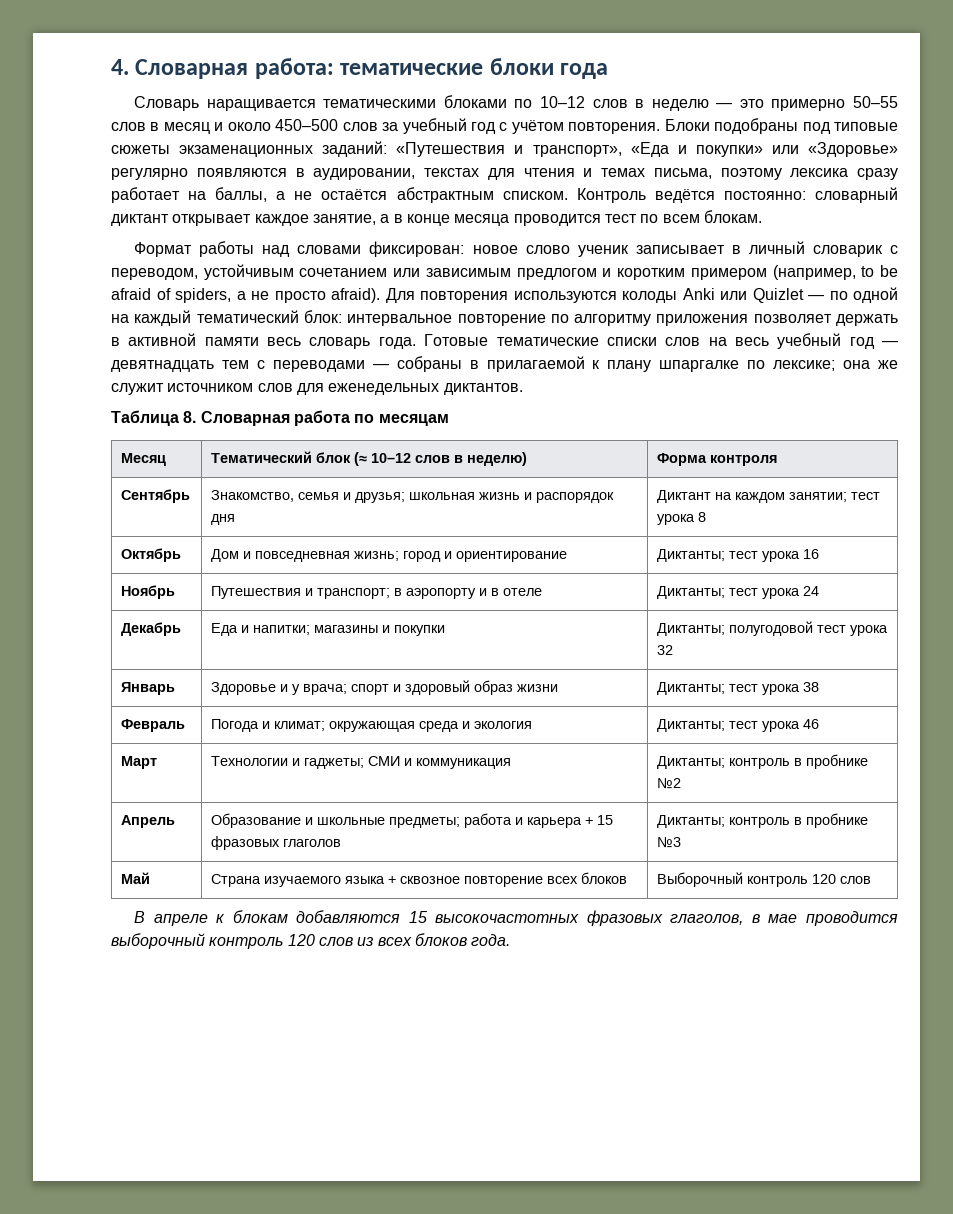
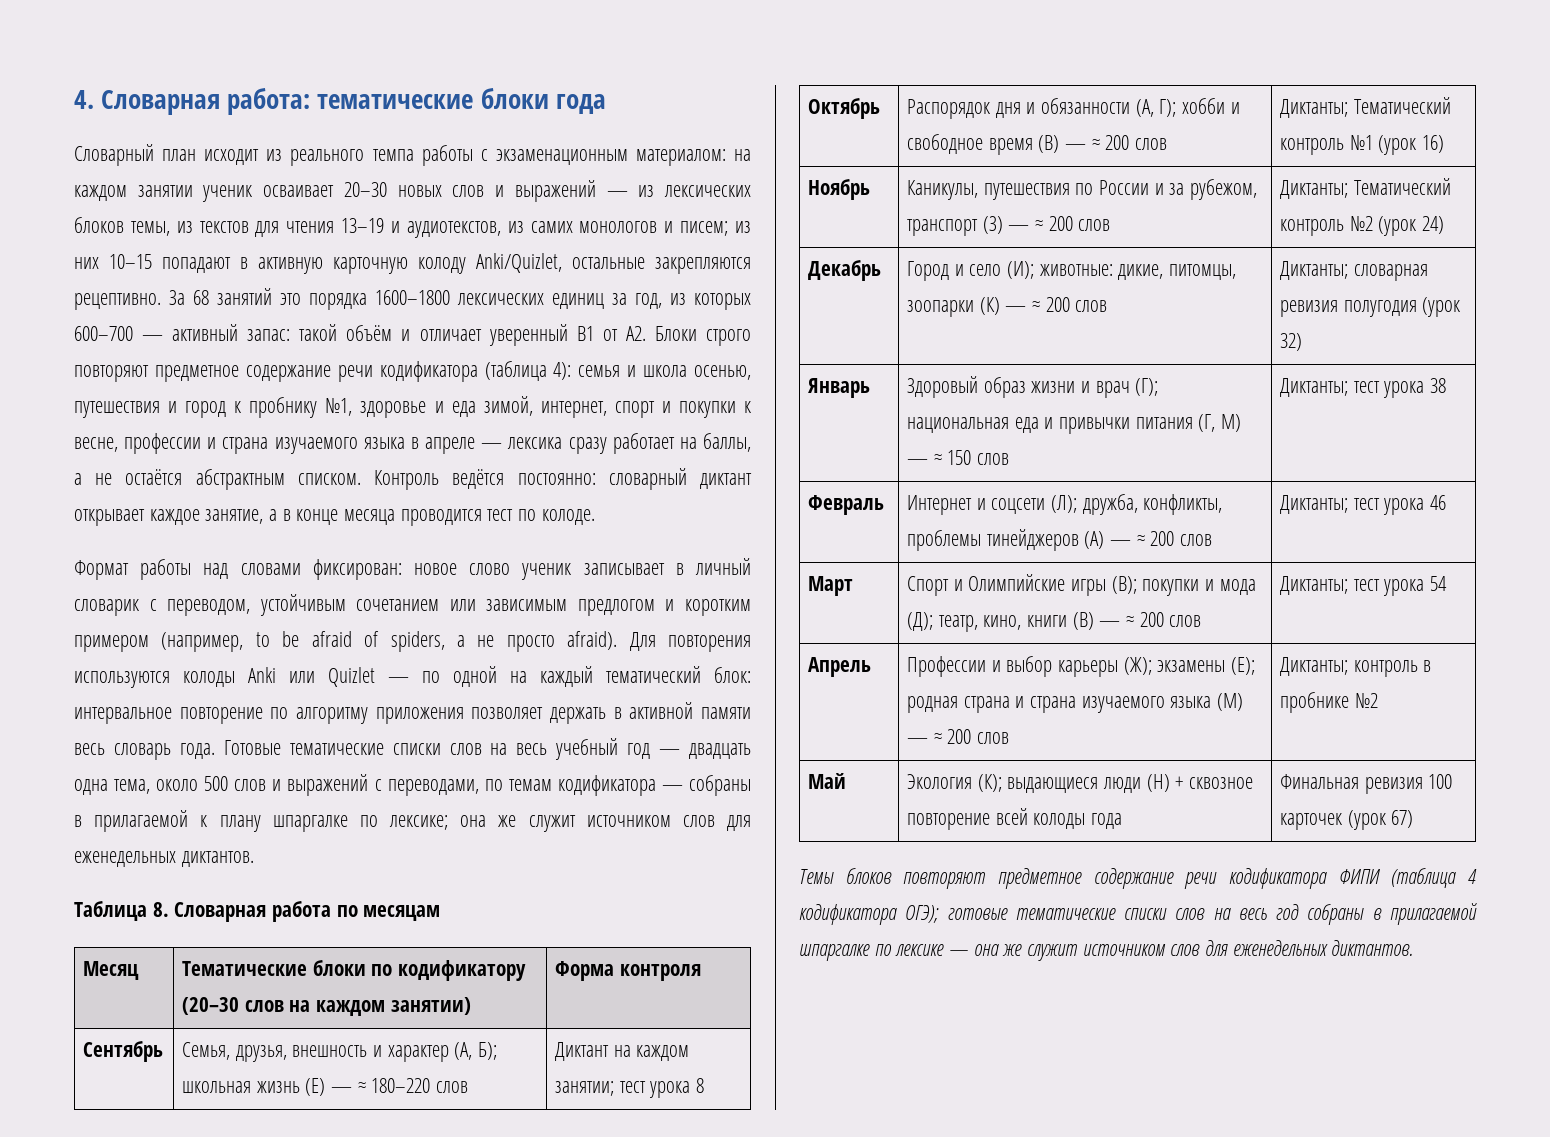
[134,95,899,111] [111,118,898,134] [111,141,899,157] [111,168,782,180] Словарь наращивается тематическими блоками по 10–12 слов в неделю — это примерно 50–55 слов в месяц и около 450–500 слов за учебный год с учётом повторения. Блоки подобраны под типовые сюжеты экзаменационных заданий: «Путешествия и транспорт», «Еда и покупки» или «Здоровье» регулярно появляются в аудировании, текстах для чтения и темах письма, поэтому -> [74,144,752,166] [74,180,752,202] [74,217,751,238] [74,253,751,274] [74,288,751,310] [74,324,752,346] [74,361,751,382] [74,396,751,418] [74,433,503,454] Словарный план исходит из реального темпа работы с экзаменационным материалом: на каждом занятии ученик осваивает 20–30 новых слов и выражений — из лексических блоков темы, из текстов для чтения 13–19 и аудиотекстов, из самих монологов и писем; из них 10–15 попадают в активную карточную колоду Anki/Quizlet, остальные закрепляются рецептивно. За 68 занятий это порядка 1600–1800 лексических единиц за год, из которых 600–700 — активный запас: такой объём и отличает уверенный B1 от A2. Блоки строго повторяют предметное содержание речи кодификатора (таблица 4): семья и школа осенью, путешествия и город к пробнику №1, здоровье и еда зимой, интернет, спорт и покупки к весне, профессии и страна изучаемого языка в апреле —
[662,210,762,223] всем блокам. -> [541,509,595,525] колоде.
[111,360,365,372] девятнадцать тем с переводами -> [688,743,751,759] [74,774,656,796] двадцать одна тема, около 500 слов и выражений с переводами, по темам кодификатора
[211,451,528,466] [657,453,778,466] [121,489,191,503] [211,490,615,503] [211,514,236,525] Тематический блок (≈ 10–12 слов в неделю) | Форма контроля // Сентябрь | Знакомство, семья и друзья; школьная жизнь и распорядок дня -> [182,960,527,981] [182,997,471,1016] [555,961,701,981] [83,1041,164,1062] [182,1042,498,1062] [182,1078,469,1096] Тематические блоки по кодификатору (20–30 слов на каждом занятии) | Форма контроля // Сентябрь | Семья, друзья, внешность и характер (А, Б); школьная жизнь (Е) — ≈ 180–220 слов
[211,549,568,562] [657,549,820,562] [121,585,176,599] [211,586,543,599] [657,586,820,599] [121,622,182,636] [211,623,446,636] [657,621,889,636] [657,645,674,655] [121,682,176,695] [211,680,559,695] Дом и повседневная жизнь; город и ориентирование | Диктанты; тест урока 16 // Ноябрь | Путешествия и транспорт; в аэропорту и в отеле | Диктанты; тест урока 24 // Декабрь | Еда и напитки; магазины и покупки | Диктанты; полугодовой тест урока 32 // Январь | Здоровье и у врача; спорт и здоровый образ жизни -> [907,98,1240,119] [907,134,1168,155] [1280,97,1451,118] [1280,135,1445,155] [808,179,871,200] [907,179,1258,200] [907,216,1111,236] [1280,178,1451,199] [1280,216,1445,236] [808,260,882,281] [907,261,1237,281] [907,297,1108,317] [1280,261,1428,281] [1280,297,1461,317] [1280,333,1303,351] [808,378,871,398] [907,376,1159,398] [907,414,1242,434] [907,450,1010,465] Распорядок дня и обязанности (А, Г); хобби и свободное время (В) — ≈ 200 слов | Диктанты; Тематический контроль №1 (урок 16) // Ноябрь | Каникулы, путешествия по России и за рубежом, транспорт (З) — ≈ 200 слов | Диктанты; Тематический контроль №2 (урок 24) // Декабрь | Город и село (И); животные: дикие, питомцы, зоопарки (К) — ≈ 200 слов | Диктанты; словарная ревизия полугодия (урок 32) // Январь | Здоровый образ жизни и врач (Г); национальная еда и привычки питания (Г, М) — ≈ 150 слов
[211,719,533,732] Погода и климат; окружающая среда и экология -> [907,494,1223,515] [907,529,1213,551] Интернет и соцсети (Л); дружба, конфликты, проблемы тинейджеров (А) — ≈ 200 слов
[211,756,512,769] Технологии и гаджеты; СМИ и коммуникация -> [907,574,1256,596] [907,612,1202,632] [1280,576,1448,596] [808,657,872,677] [907,656,1256,677] [907,693,1244,713] [907,729,1010,744] Спорт и Олимпийские игры (В); покупки и мода (Д); театр, кино, книги (В) — ≈ 200 слов | Диктанты; тест урока 54 // Апрель | Профессии и выбор карьеры (Ж); экзамены (Е); родная страна и страна изучаемого языка (М) — ≈ 200 слов
[121,815,176,828] [211,813,614,828] [211,836,342,850] [657,813,869,828] [657,837,682,848] [121,872,151,884] [211,872,628,887] [657,872,872,887] [134,910,898,926] [111,933,511,949] Апрель | Образование и школьные предметы; работа и карьера + 15 фразовых глаголов | Диктанты; контроль в пробнике №3 // Май | Страна изучаемого языка + сквозное повторение всех блоков | Выборочный контроль 120 слов // В апреле к блокам добавляются 15 высокочастотных фразовых глаголов, в мае проводится выборочный контроль 120 слов из всех блоков года. -> [808,773,847,789] [907,774,1254,793] [907,808,1123,830] [1280,774,1453,794] [1280,810,1414,830] [799,868,1477,889] [799,903,1477,925] [799,940,1414,961] Май | Экология (К); выдающиеся люди (Н) + сквозное повторение всей колоды года | Финальная ревизия 100 карточек (урок 67) // Темы блоков повторяют предметное содержание речи кодификатора ФИПИ (таблица 4 кодификатора ОГЭ); готовые тематические списки слов на весь год собраны в прилагаемой шпаргалке по лексике — она же служит источником слов для еженедельных диктантов.

